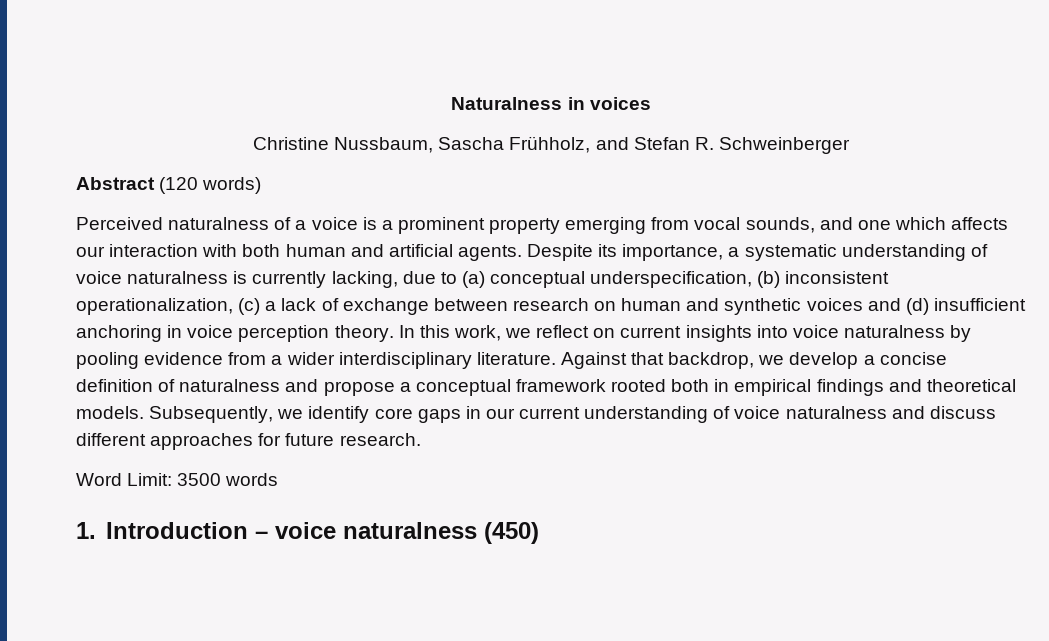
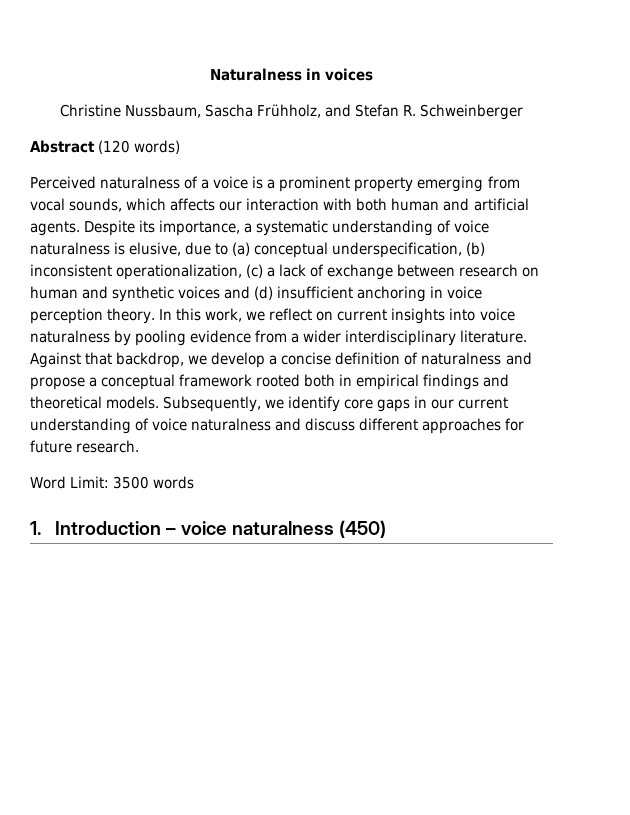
[819,217,891,230] and one -> (123, 205) none
[252,271,398,288] currently lacking, -> [129,242,182,256] elusive,

